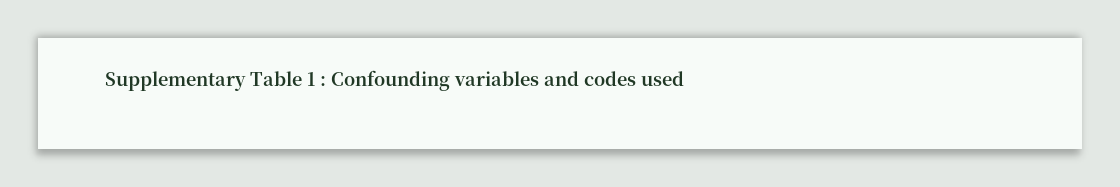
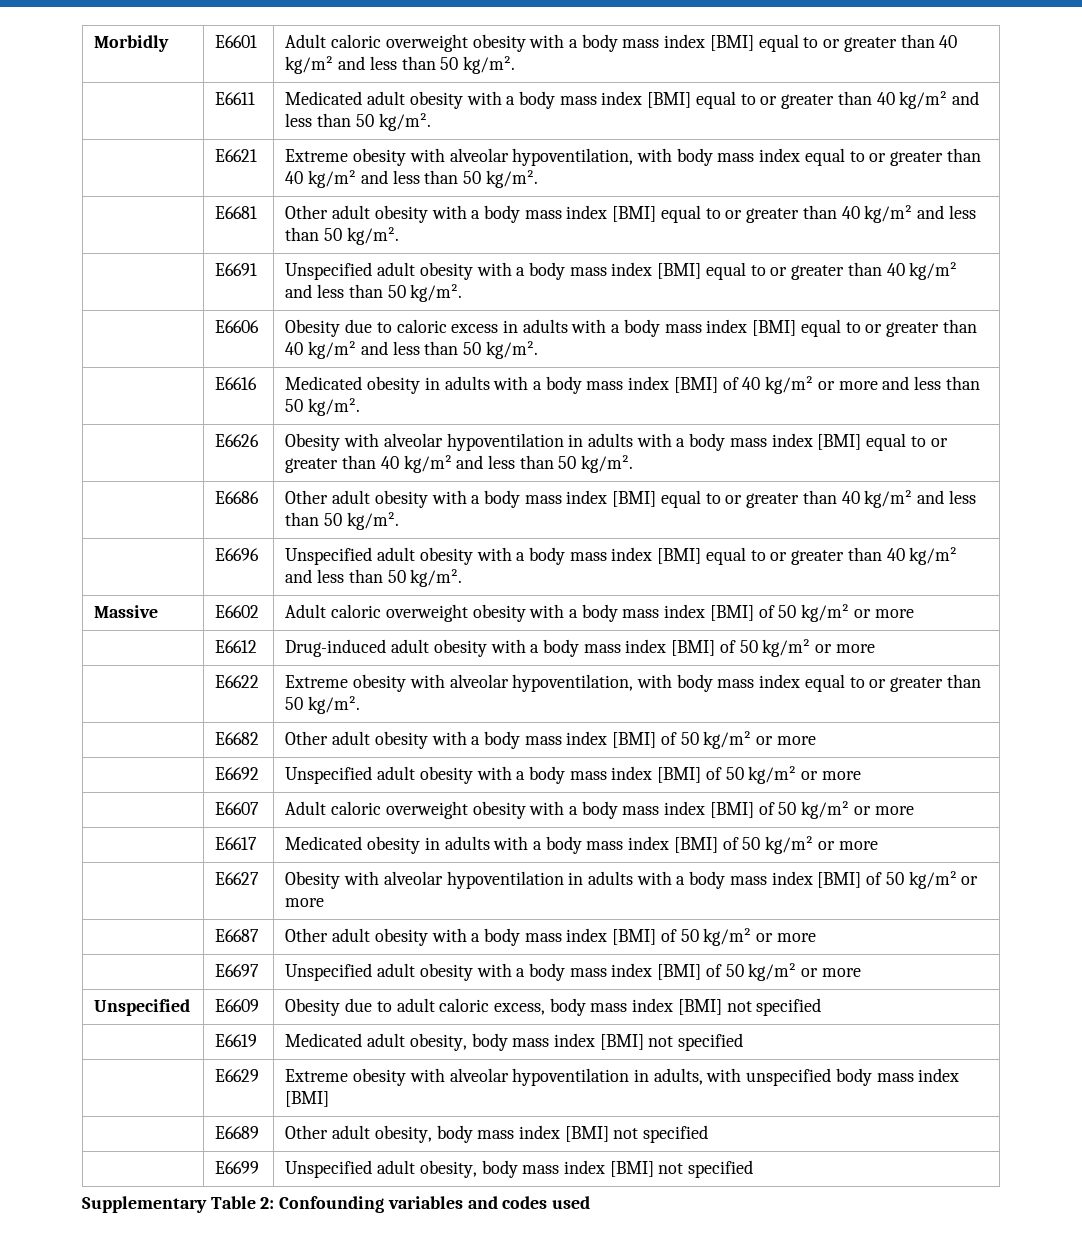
[105,71,326,91] Supplementary Table 1 : -> [94,35,170,52] [215,35,258,48] [285,34,958,52] [285,56,516,74] [215,92,256,105] [285,91,980,109] [285,113,431,131] [215,149,258,162] [285,148,981,166] [285,170,538,188] [215,206,258,219] [285,205,976,223] [285,227,399,245] [215,263,258,276] [285,262,958,280] [285,284,463,302] [215,320,260,333] [285,319,977,337] [285,341,538,359] [215,377,258,390] [285,376,980,394] [285,398,361,416] [215,434,260,447] [285,433,948,451] [285,455,634,473] [215,491,260,504] [285,490,976,508] [285,512,399,530] [215,548,260,561] [285,547,958,565] [285,569,463,587] [94,605,159,618] [215,605,260,618] [285,604,914,622] [215,640,258,653] [285,639,875,657] [215,675,260,688] [285,674,981,692] [285,696,361,714] [215,732,260,745] [285,731,816,749] [215,767,260,780] [285,766,861,784] [215,802,260,815] [285,801,914,819] [215,837,258,850] [285,836,878,854] [215,872,260,885] [285,871,979,889] [285,898,325,907] [215,929,260,942] [285,928,816,946] [215,964,260,977] [285,963,861,981] [94,999,191,1016] [215,999,260,1012] [285,998,822,1016] [215,1034,258,1047] [285,1033,744,1051] [215,1069,260,1082] [285,1068,960,1086] [285,1091,330,1107] [215,1126,260,1139] [285,1125,709,1143] [215,1161,260,1174] [285,1160,754,1178] [82,1196,275,1213] Morbidly | E6601 | Adult caloric overweight obesity with a body mass index [BMI] equal to or greater than 40 kg/m² and less than 50 kg/m². // | E6611 | Medicated adult obesity with a body mass index [BMI] equal to or greater than 40 kg/m² and less than 50 kg/m². // | E6621 | Extreme obesity with alveolar hypoventilation, with body mass index equal to or greater than 40 kg/m² and less than 50 kg/m². // | E6681 | Other adult obesity with a body mass index [BMI] equal to or greater than 40 kg/m² and less than 50 kg/m². // | E6691 | Unspecified adult obesity with a body mass index [BMI] equal to or greater than 40 kg/m² and less than 50 kg/m². // | E6606 | Obesity due to caloric excess in adults with a body mass index [BMI] equal to or greater than 40 kg/m² and less than 50 kg/m². // | E6616 | Medicated obesity in adults with a body mass index [BMI] of 40 kg/m² or more and less than 50 kg/m². // | E6626 | Obesity with alveolar hypoventilation in adults with a body mass index [BMI] equal to or greater than 40 kg/m² and less than 50 kg/m². // | E6686 | Other adult obesity with a body mass index [BMI] equal to or greater than 40 kg/m² and less than 50 kg/m². // | E6696 | Unspecified adult obesity with a body mass index [BMI] equal to or greater than 40 kg/m² and less than 50 kg/m². // Massive | E6602 | Adult caloric overweight obesity with a body mass index [BMI] of 50 kg/m² or more // | E6612 | Drug-induced adult obesity with a body mass index [BMI] of 50 kg/m² or more // | E6622 | Extreme obesity with alveolar hypoventilation, with body mass index equal to or greater than 50 kg/m². // | E6682 | Other adult obesity with a body mass index [BMI] of 50 kg/m² or more // | E6692 | Unspecified adult obesity with a body mass index [BMI] of 50 kg/m² or more // | E6607 | Adult caloric overweight obesity with a body mass index [BMI] of 50 kg/m² or more // | E6617 | Medicated obesity in adults with a body mass index [BMI] of 50 kg/m² or more // | E6627 | Obesity with alveolar hypoventilation in adults with a body mass index [BMI] of 50 kg/m² or more // | E6687 | Other adult obesity with a body mass index [BMI] of 50 kg/m² or more // | E6697 | Unspecified adult obesity with a body mass index [BMI] of 50 kg/m² or more // Unspecified | E6609 | Obesity due to adult caloric excess, body mass index [BMI] not specified // | E6619 | Medicated adult obesity, body mass index [BMI] not specified // | E6629 | Extreme obesity with alveolar hypoventilation in adults, with unspecified body mass index [BMI] // | E6689 | Other adult obesity, body mass index [BMI] not specified // | E6699 | Unspecified adult obesity, body mass index [BMI] not specified // Supplementary Table 2:

